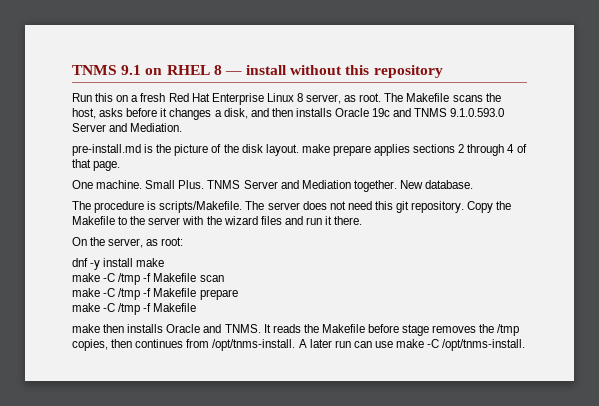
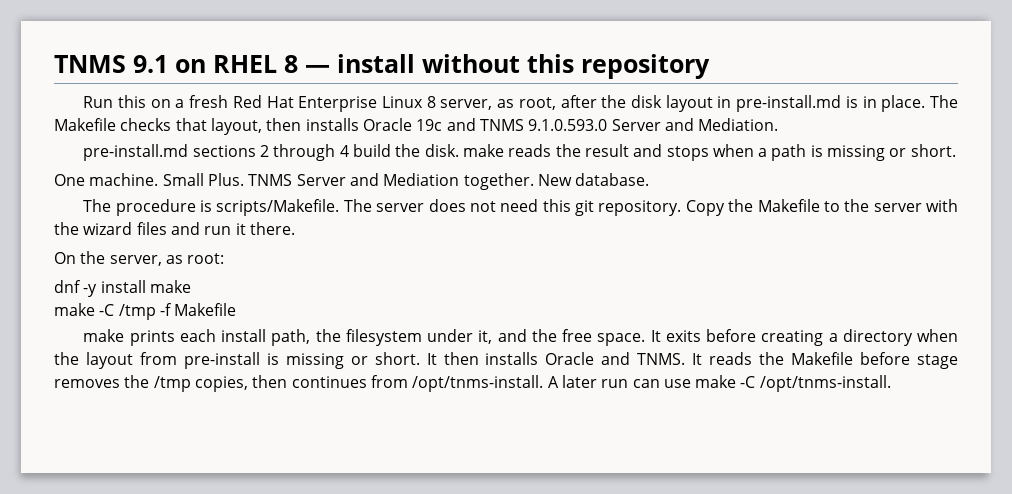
[359,93,501,102] [72,108,269,120] root. The Makefile scans the host, asks before it changes a disk, and -> [518,95,958,112] [54,118,262,135] root, after the disk layout in pre-install.md is in place. The Makefile checks that layout,
[144,144,527,156] [72,159,121,171] is the picture of the disk layout. make prepare applies sections 2 through 4 of that page. -> [192,144,956,161] sections 2 through 4 build the disk. make reads the result and stops when a path is missing or short.
[199,275,224,282] [72,288,238,300] [72,303,197,315] [72,324,100,333] scan // make -C /tmp -f Makefile prepare // make -C /tmp -f Makefile // make -> [83,329,958,346] [54,352,437,369] // make prints each install path, the filesystem under it, and the free space. It exits before creating a directory when the layout from pre-install is missing or short. It

